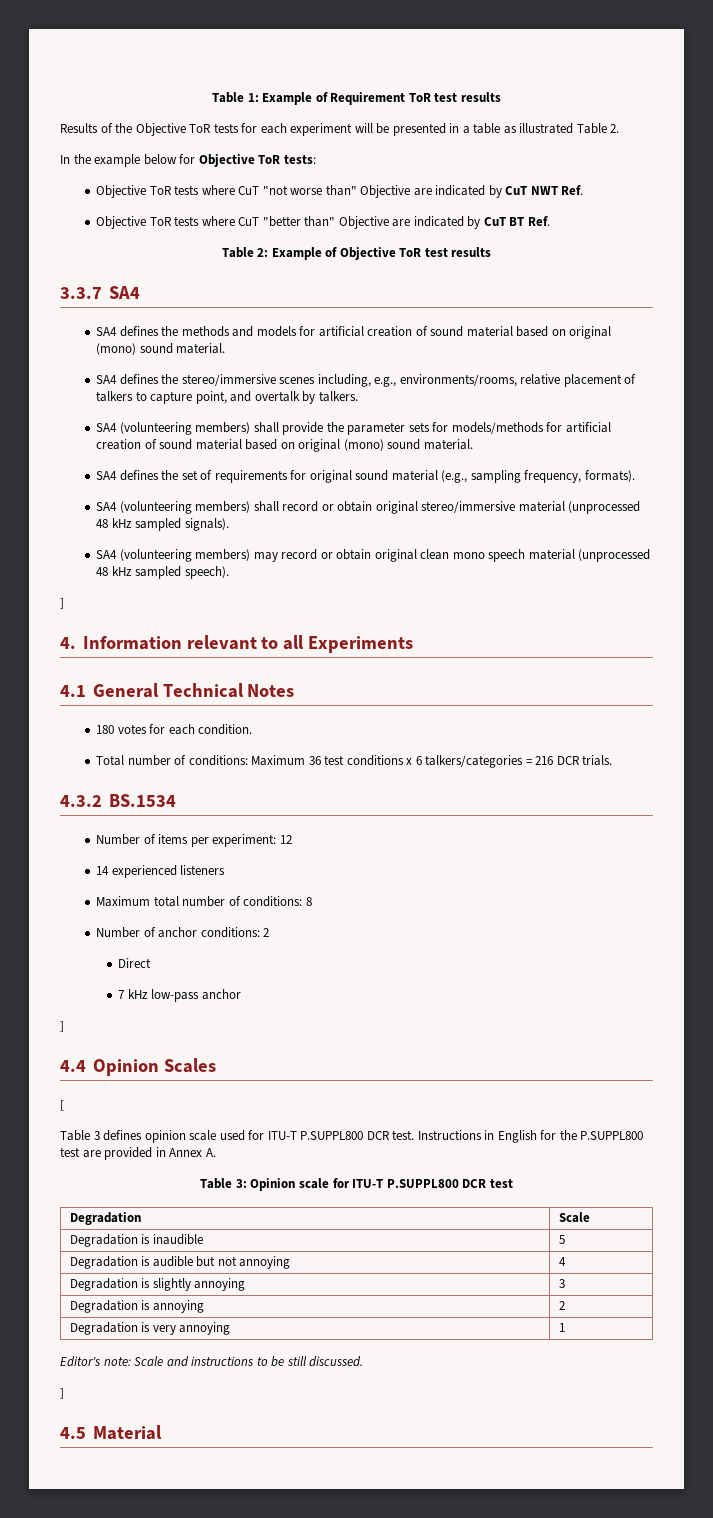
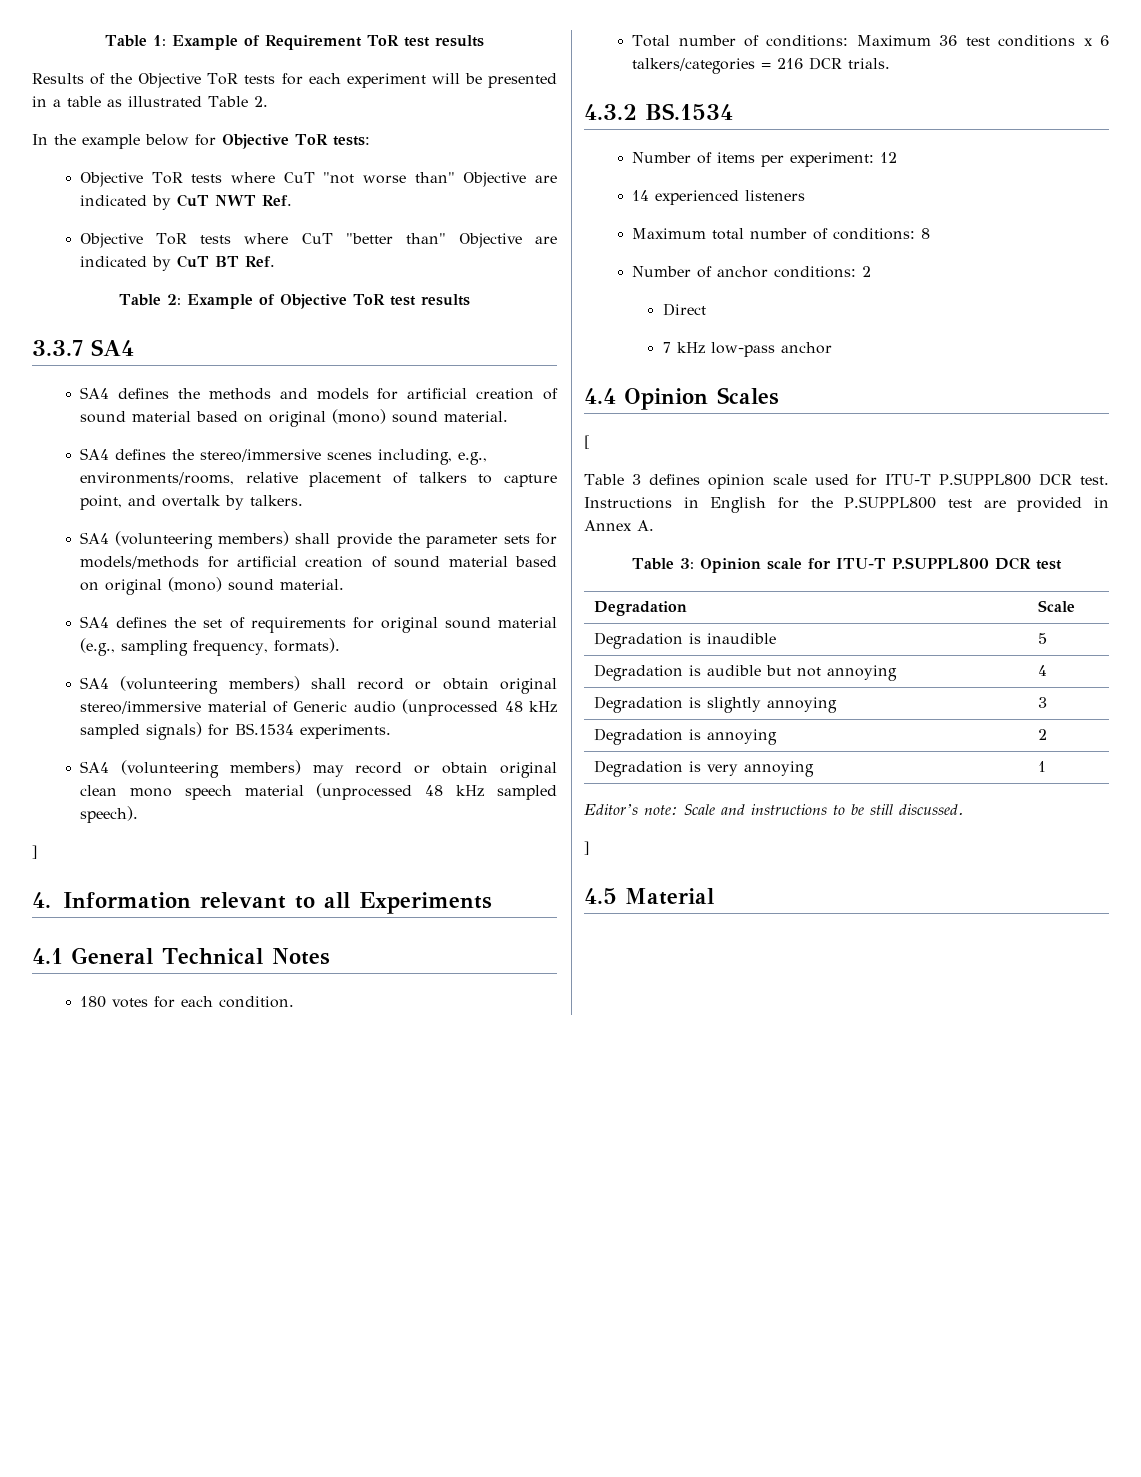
[568,501,641,514] [96,518,229,531] (unprocessed 48 kHz sampled signals). -> [272,699,557,716] [80,722,392,740] of Generic audio (unprocessed 48 kHz sampled signals) for BS.1534 experiments.
[60,1021,64,1032] // ] -> (832, 348) none

